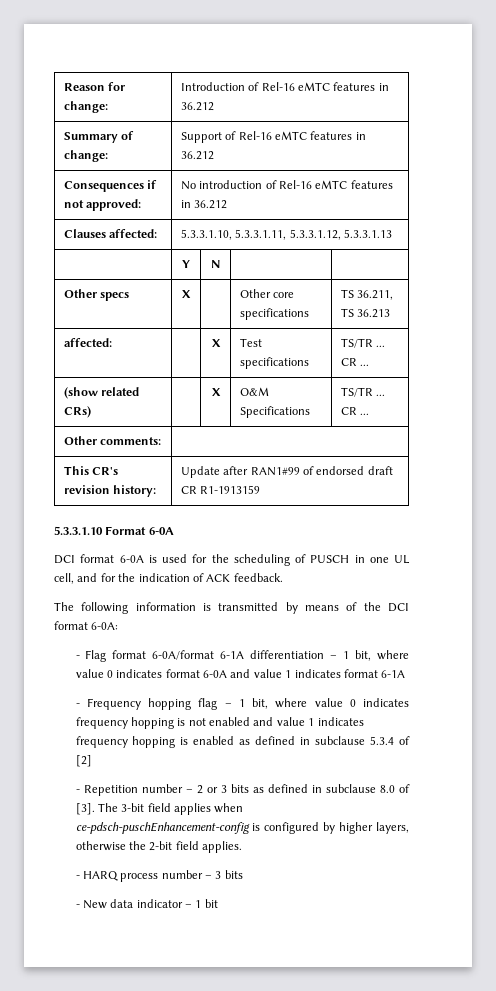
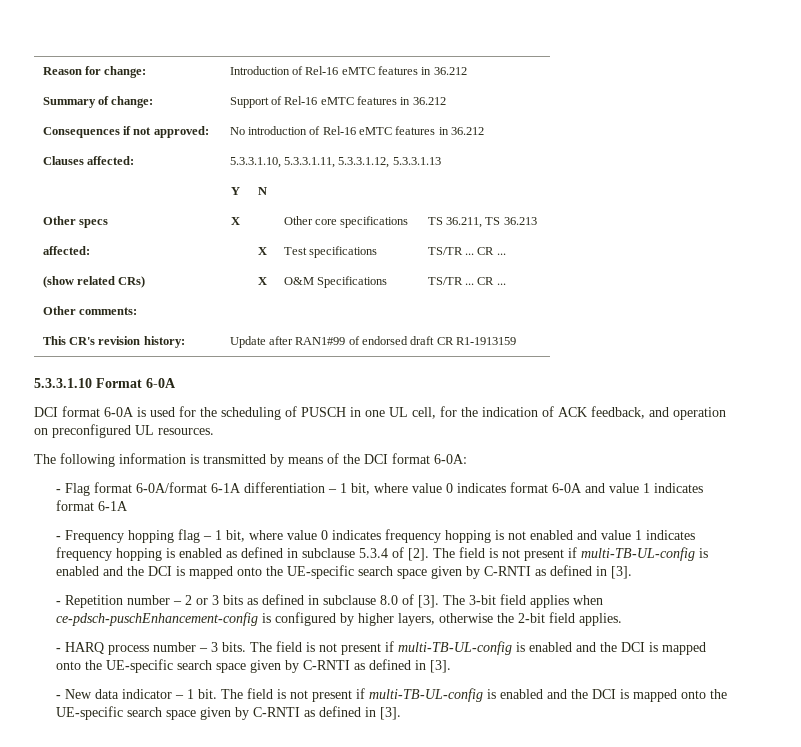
[77,573,98,582] and -> (436, 413) none
[233,573,283,582] feedback. -> [591,406,726,420] [34,424,214,438] feedback, and operation on preconfigured UL resources.
[75,755,92,767] [2] -> [408,547,709,561] [56,565,633,579] [2]. The field is not present if multi-TB-UL-config is enabled and the DCI is mapped onto the UE-specific search space given by C-RNTI as defined in [3].
[224,870,243,879] bits -> [222,641,707,655] [56,659,452,673] bits. The field is not present if multi-TB-UL-config is enabled and the DCI is mapped onto the UE-specific search space given by C-RNTI as defined in [3].
[204,899,218,908] bit -> [198,688,728,702] [56,706,402,720] bit. The field is not present if multi-TB-UL-config is enabled and the DCI is mapped onto the UE-specific search space given by C-RNTI as defined in [3].

